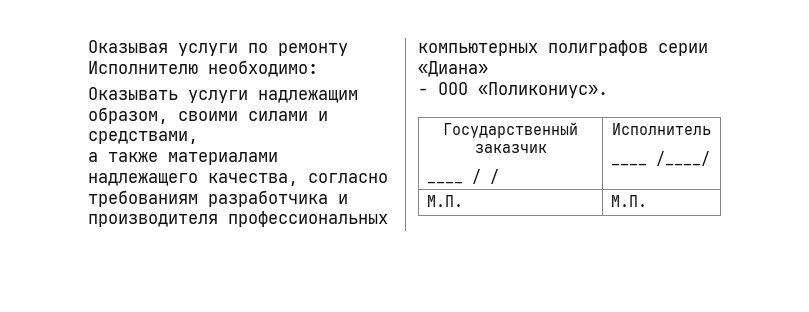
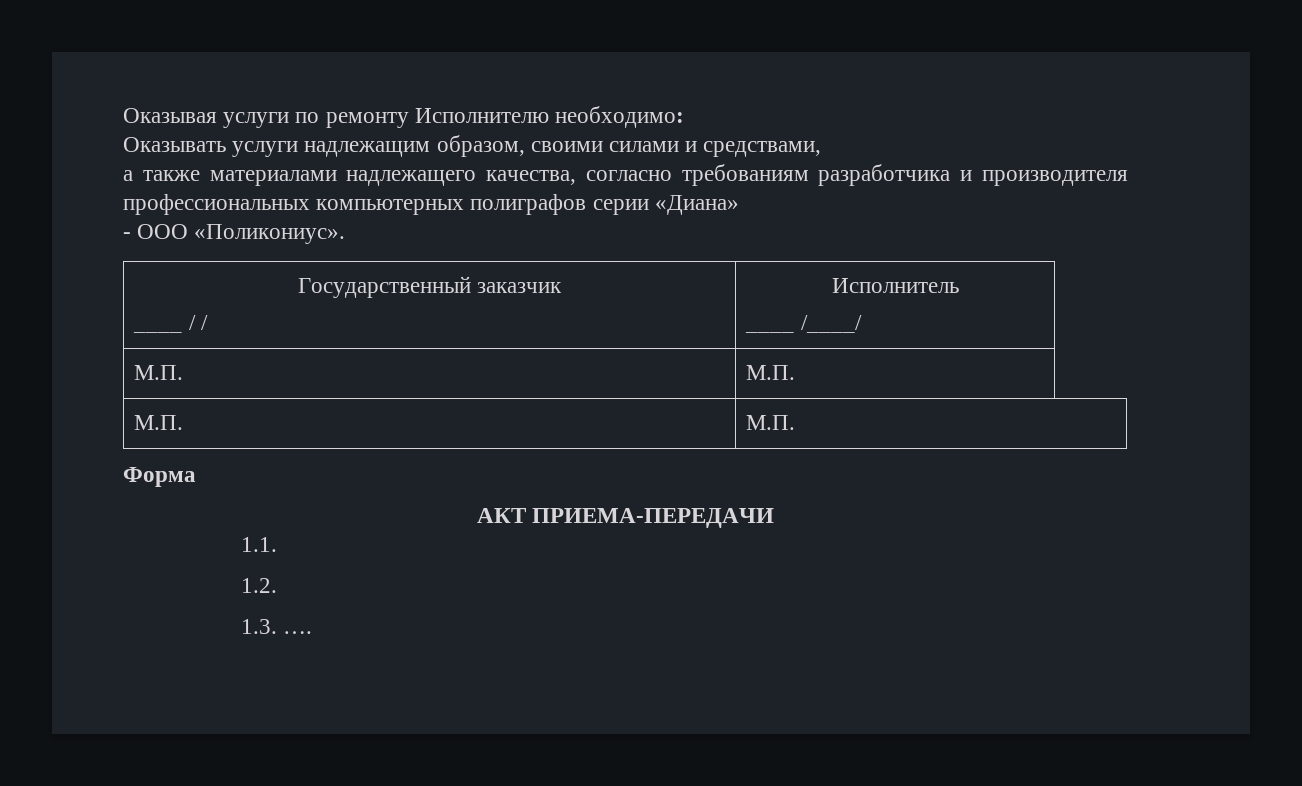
(647, 201) none -> [134,415,184,430] [746,415,796,430] [123,467,196,487] [476,508,775,528] [240,537,277,552] [240,578,277,593] [240,619,312,634] // М.П. | М.П. // Форма // АКТ ПРИЕМА-ПЕРЕДАЧИ // 1.1. // 1.2. // 1.3. ….

